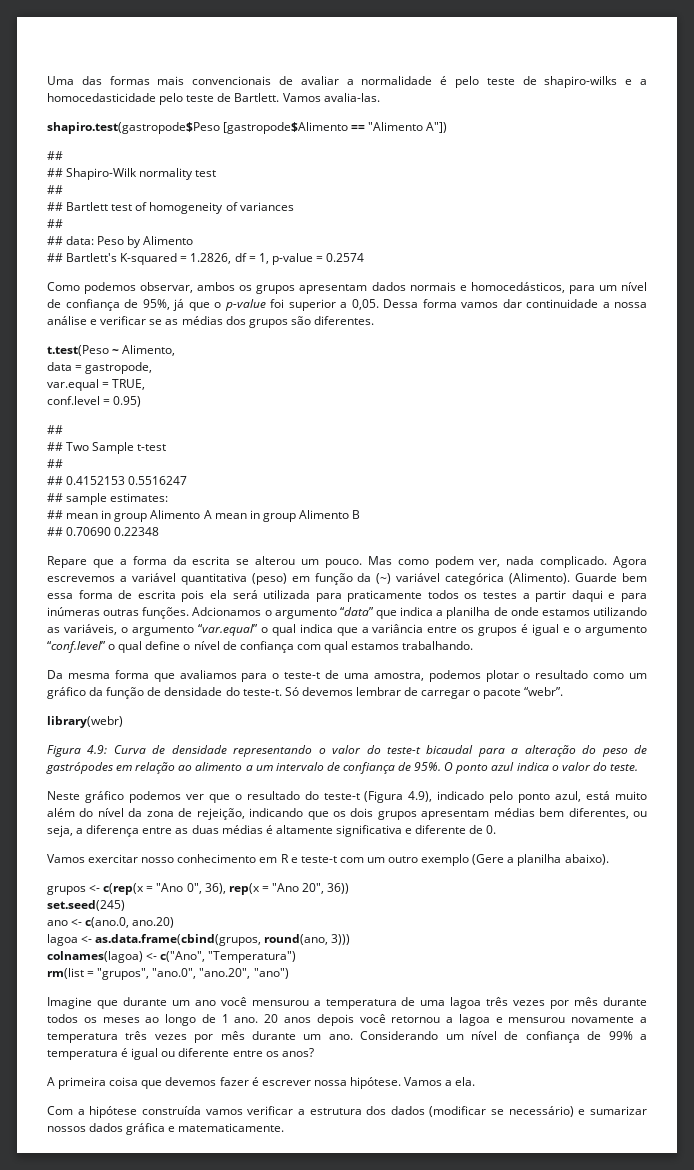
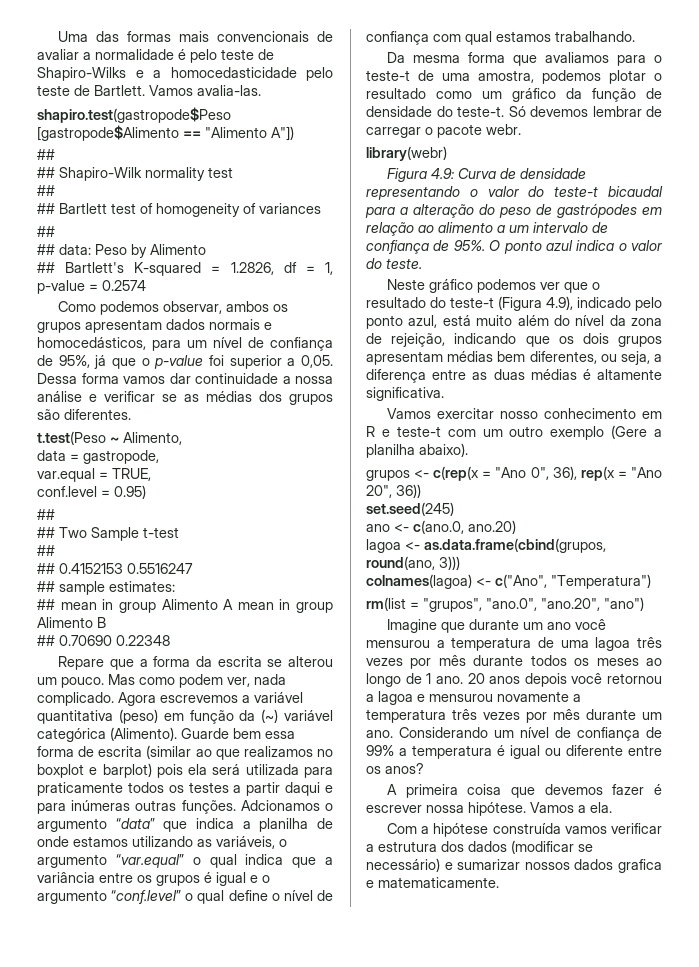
[544,76,618,88] shapiro-wilks -> [37,67,126,81] Shapiro-Wilks
(176, 594) none -> [146,745,334,760] [37,763,152,778] (similar ao que realizamos no boxplot e barplot)
[524,687,564,696] “webr”. -> [486,124,521,135] webr.
[335,825,497,837] significativa e diferente de 0. -> [366,387,444,401] significativa.
[126,1123,166,1135] gráfica -> [618,859,662,873] grafica

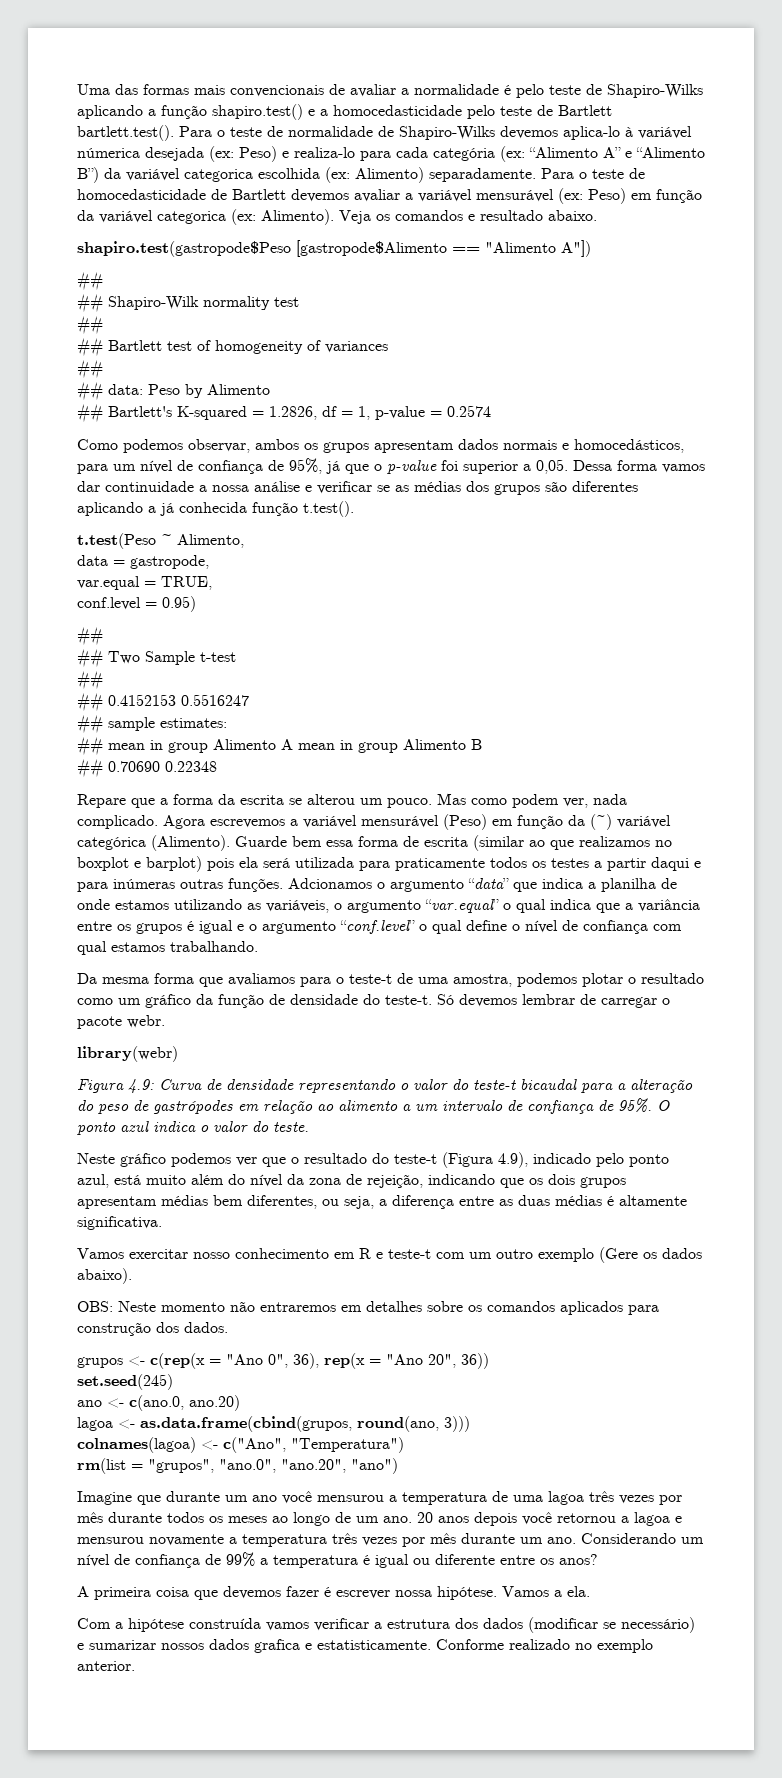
(126, 74) none -> [77,104,303,120] aplicando a função shapiro.test()
[94,85,261,96] Bartlett. Vamos avalia-las. -> [558,105,612,116] [77,125,692,141] [77,146,705,162] [77,167,645,183] [77,188,702,204] [77,209,597,225] Bartlett bartlett.test(). Para o teste de normalidade de Shapiro-Wilks devemos aplica-lo à variável númerica desejada (ex: Peso) e realiza-lo para cada categória (ex: “Alimento A” e “Alimento B”) da variável categorica escolhida (ex: Alimento) separadamente. Para o teste de homocedasticidade de Bartlett devemos avaliar a variável mensurável (ex: Peso) em função da variável categorica (ex: Alimento). Veja os comandos e resultado abaixo.
[64,409,131,420] diferentes. -> [572,481,638,492] [77,501,354,517] diferentes aplicando a já conhecida função t.test().
[37,709,158,724] quantitativa (peso) -> [361,814,487,830] mensurável (Peso)
[654,429,662,437] [366,444,415,458] a planilha -> [643,1248,702,1259] os dados
(468, 450) none -> [77,1301,659,1315] [77,1322,228,1336] // OBS: Neste momento não entraremos em detalhes sobre os comandos aplicados para construção dos dados.
[426,673,432,684] 1 -> [356,1516,379,1523] um
[378,877,499,888] matematicamente. -> [317,1639,653,1653] [77,1661,135,1671] estatisticamente. Conforme realizado no exemplo anterior.

